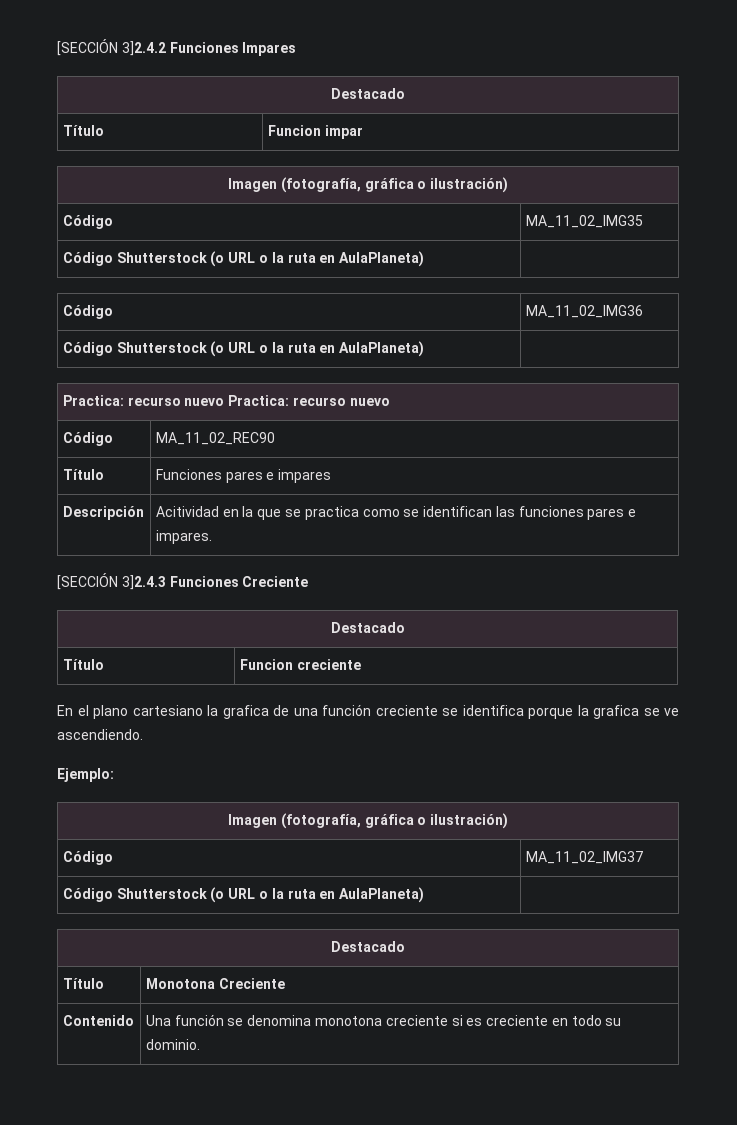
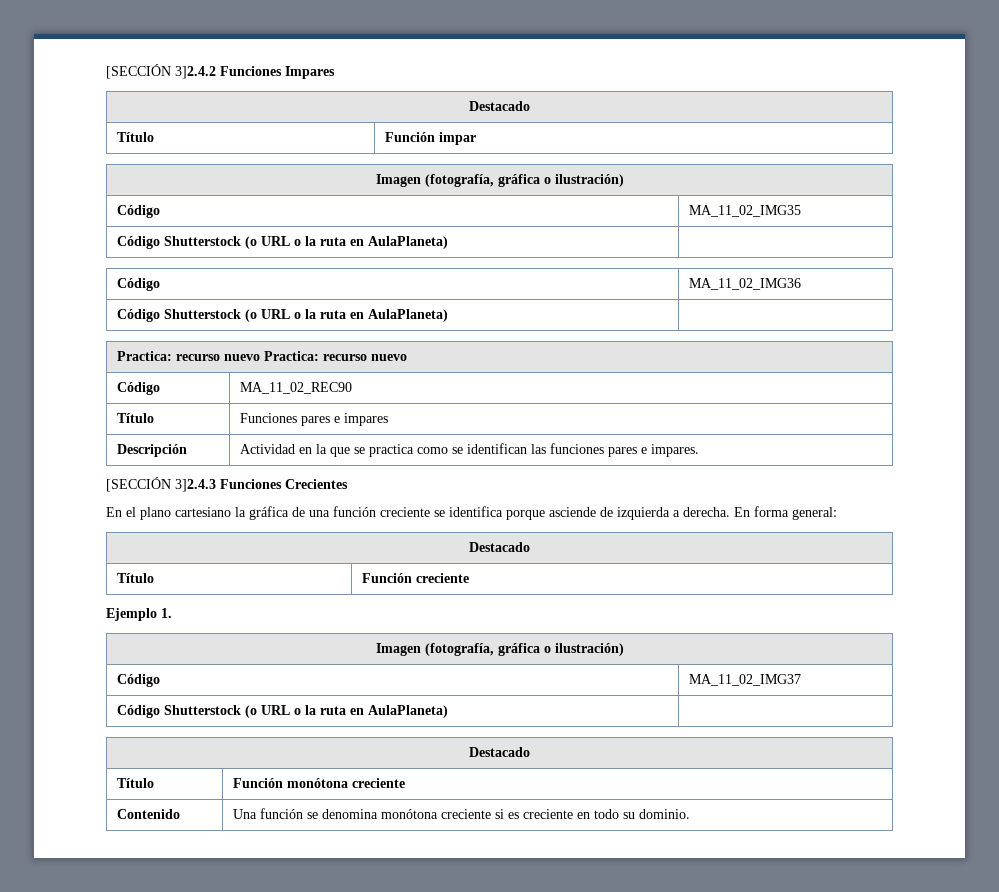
[267,125,321,136] Funcion -> [384,132,435,142] Función
[155,506,219,517] Acitividad -> [239,444,295,454] Actividad
[242,576,309,587] [330,622,405,633] [62,659,104,670] [239,659,361,670] Creciente // Destacado // Título | Funcion creciente -> [285,479,348,489] Crecientes
[222,705,269,719] grafica -> [249,506,289,520] gráfica
[577,705,679,719] [57,729,143,740] [57,768,114,782] la grafica se ve ascendiendo. // Ejemplo: -> [549,506,837,520] [469,542,530,552] [116,573,154,583] [361,573,469,583] [106,608,172,621] asciende de izquierda a derecha. En forma general: // Destacado // Título | Función creciente // Ejemplo 1.
[145,978,285,989] Monotona Creciente -> [232,778,405,788] Función monótona creciente
[315,1016,383,1026] monotona -> [380,809,438,819] monótona

